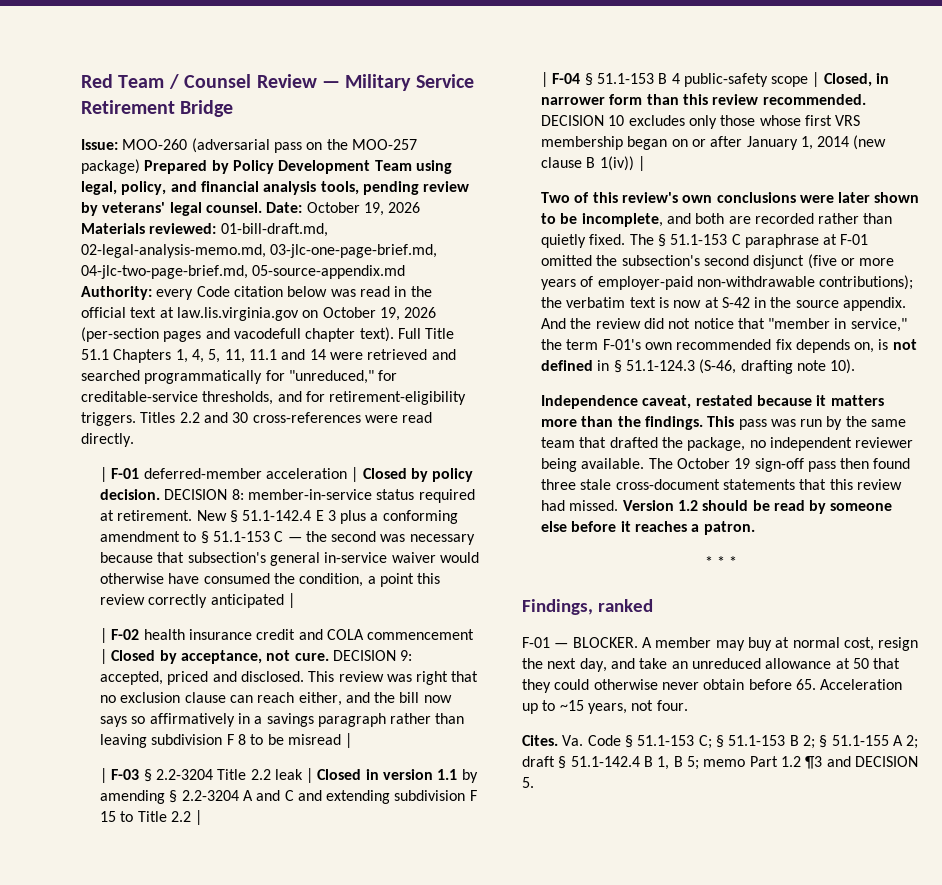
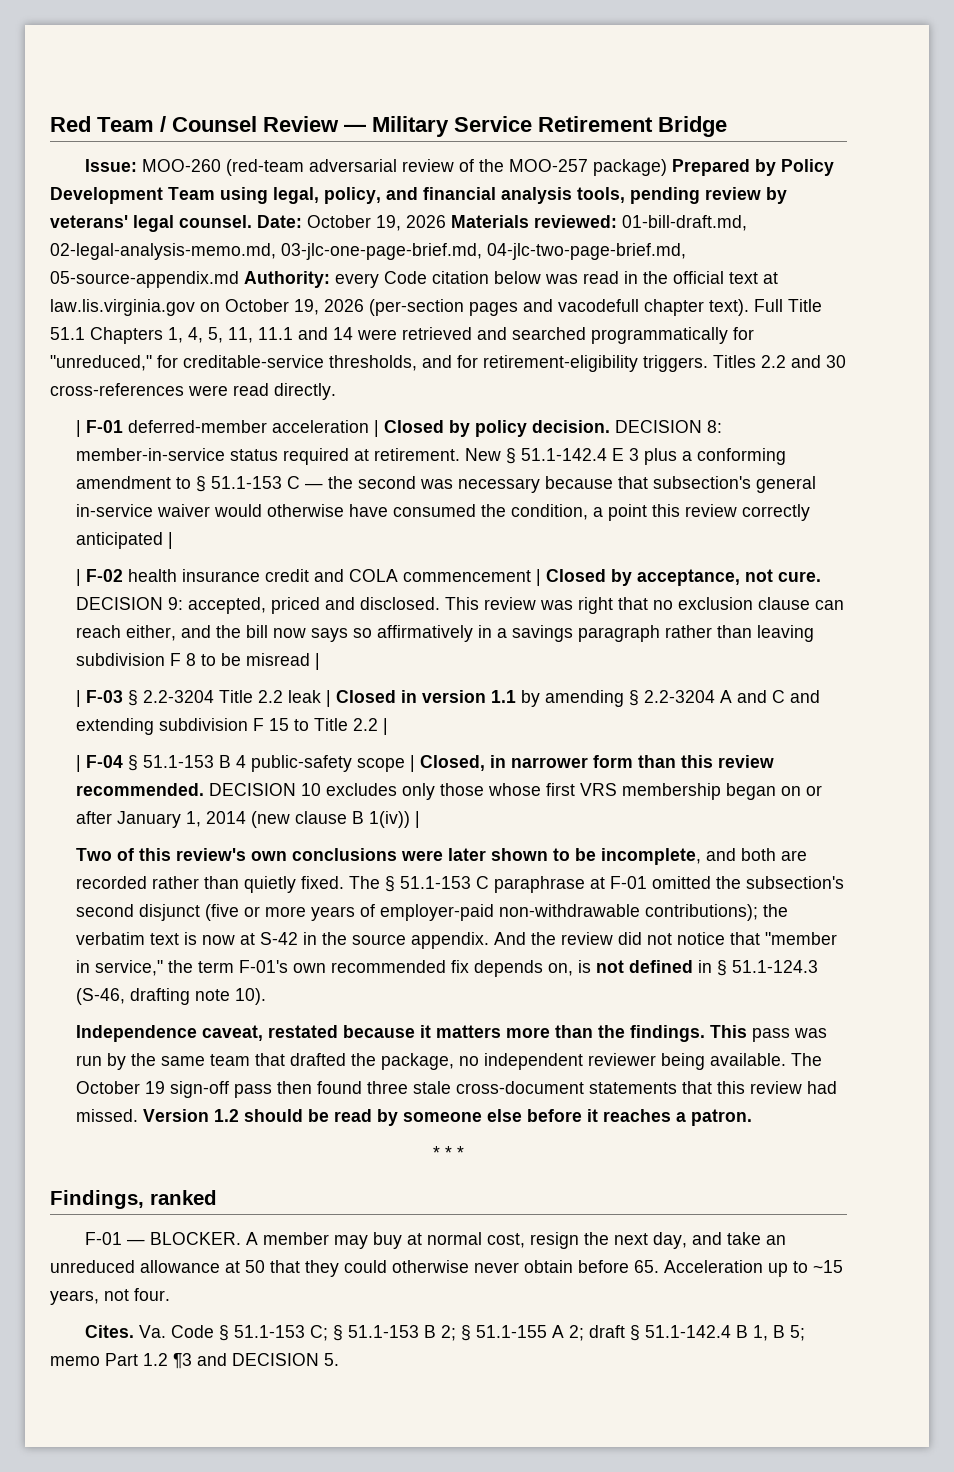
[191,138,323,153] (adversarial pass on -> [225,159,474,176] (red-team adversarial review of

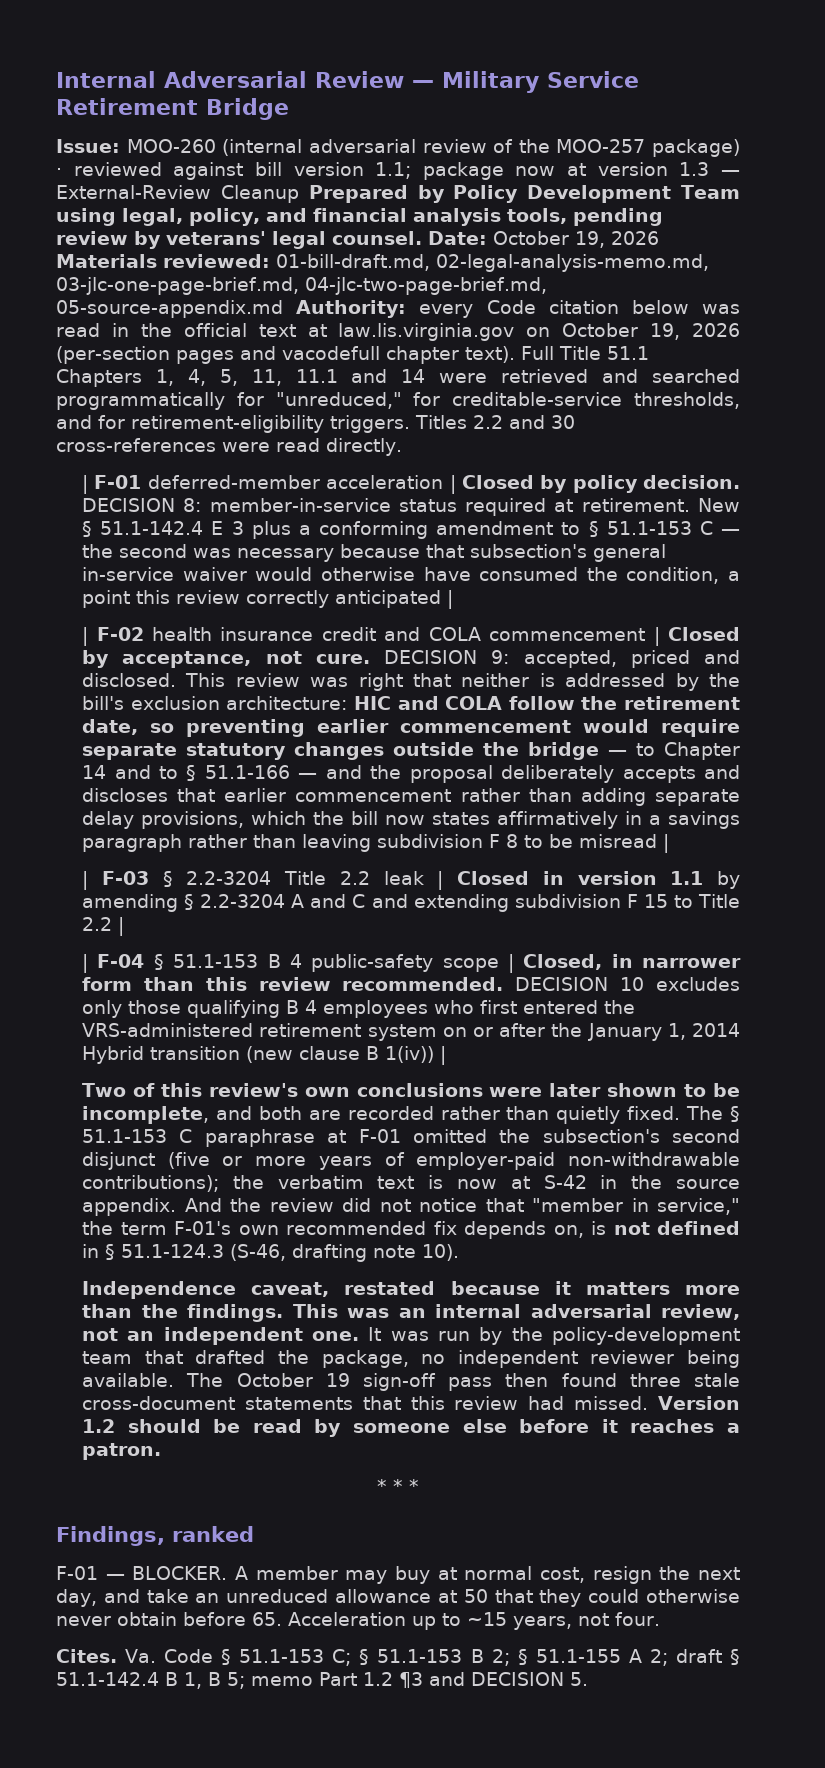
[50,116,257,132] Red Team / Counsel -> [56,71,307,88] Internal Adversarial
[225,159,304,176] (red-team -> [222,139,303,156] (internal
(667, 167) none -> [56,162,740,180] [56,185,299,203] · reviewed against bill version 1.1; package now at version 1.3 — External-Review Cleanup
[653,597,845,610] [76,625,212,641] no exclusion clause can reach either, and -> [461,673,740,691] [82,696,740,710] [82,719,740,737] [82,742,740,760] [82,765,740,783] [82,788,740,806] [82,811,307,829] neither is addressed by the bill's exclusion architecture: HIC and COLA follow the retirement date, so preventing earlier commencement would require separate statutory changes outside the bridge — to Chapter 14 and to § 51.1-166 — and the proposal deliberately accepts and discloses that earlier commencement rather than adding separate delay provisions, which
[311,628,373,642] says so -> [432,812,491,825] states
[488,783,777,800] whose first VRS membership began -> [187,1000,636,1018] [82,1023,437,1041] qualifying B 4 employees who first entered the VRS-administered retirement system
(113, 817) none -> [551,1023,583,1037] the
(247, 817) none -> [82,1046,241,1064] Hybrid transition
[752,1028,791,1042] pass -> [347,1304,741,1320] [82,1327,382,1345] was an internal adversarial review, not an independent one. It
[161,1056,206,1066] same -> [552,1327,740,1345] policy-development

